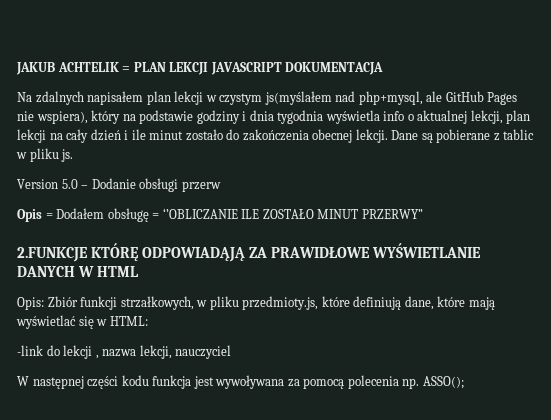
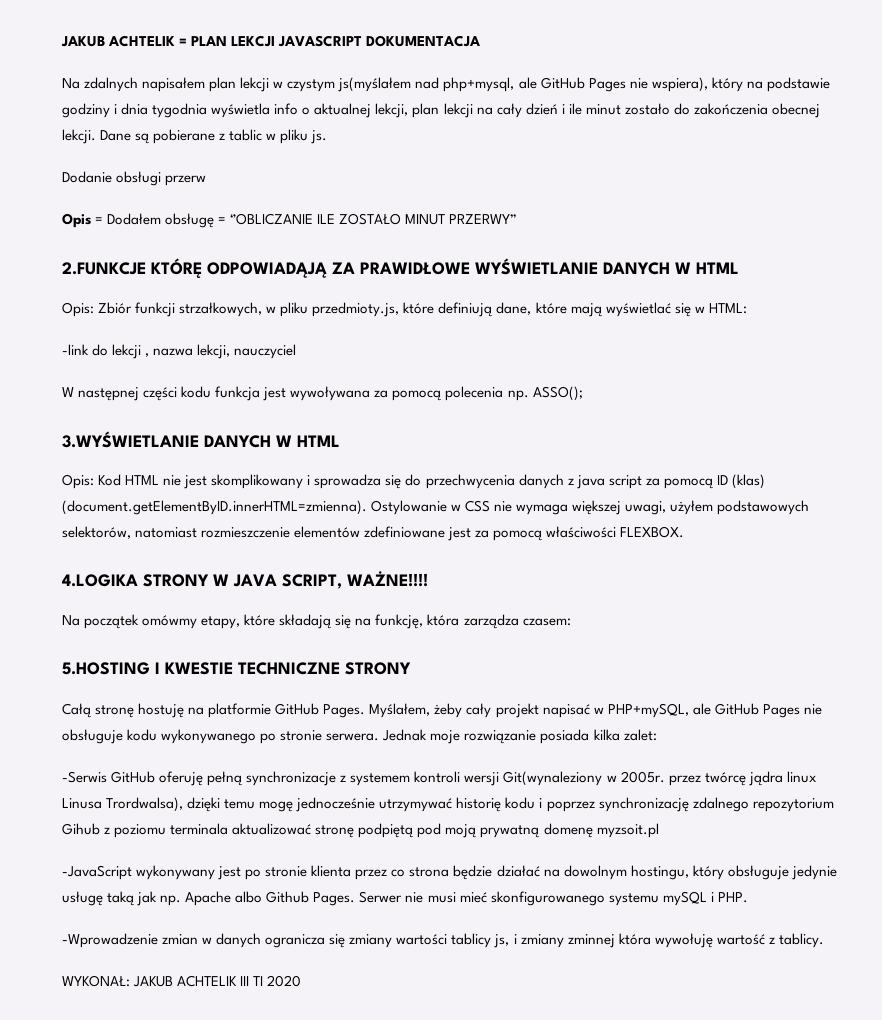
[17,179,89,189] Version 5.0 – -> (328, 137) none
(464, 382) none -> [62,431,340,448] [62,474,765,489] [62,500,810,515] [62,526,685,541] [62,571,428,589] [62,614,571,629] [62,662,411,675] [62,703,822,718] [62,729,657,744] [62,771,817,786] [62,797,834,812] [62,823,659,838] [62,865,837,880] [62,891,748,906] [62,933,824,948] [62,975,302,987] // 3.WYŚWIETLANIE DANYCH W HTML // Opis: Kod HTML nie jest skomplikowany i sprowadza się do przechwycenia danych z java script za pomocą ID (klas) (document.getElementByID.innerHTML=zmienna). Ostylowanie w CSS nie wymaga większej uwagi, użyłem podstawowych selektorów, natomiast rozmieszczenie elementów zdefiniowane jest za pomocą właściwości FLEXBOX. // 4.LOGIKA STRONY W JAVA SCRIPT, WAŻNE!!!! // Na początek omówmy etapy, które składają się na funkcję, która zarządza czasem: // 5.HOSTING I KWESTIE TECHNICZNE STRONY // Całą stronę hostuję na platformie GitHub Pages. Myślałem, żeby cały projekt napisać w PHP+mySQL, ale GitHub Pages nie obsługuje kodu wykonywanego po stronie serwera. Jednak moje rozwiązanie posiada kilka zalet: // -Serwis GitHub oferuję pełną synchronizacje z systemem kontroli wersji Git(wynaleziony w 2005r. przez twórcę jądra linux Linusa Trordwalsa), dzięki temu mogę jednocześnie utrzymywać historię kodu i poprzez synchronizację zdalnego repozytorium Gihub z poziomu terminala aktualizować stronę podpiętą pod moją prywatną domenę myzsoit.pl // -JavaScript wykonywany jest po stronie klienta przez co strona będzie działać na dowolnym hostingu, który obsługuje jedynie usługę taką jak np. Apache albo Github Pages. Serwer nie musi mieć skonfigurowanego systemu mySQL i PHP. // -Wprowadzenie zmian w danych ogranicza się zmiany wartości tablicy js, i zmiany zminnej która wywołuję wartość z tablicy. // WYKONAŁ: JAKUB ACHTELIK III TI 2020

